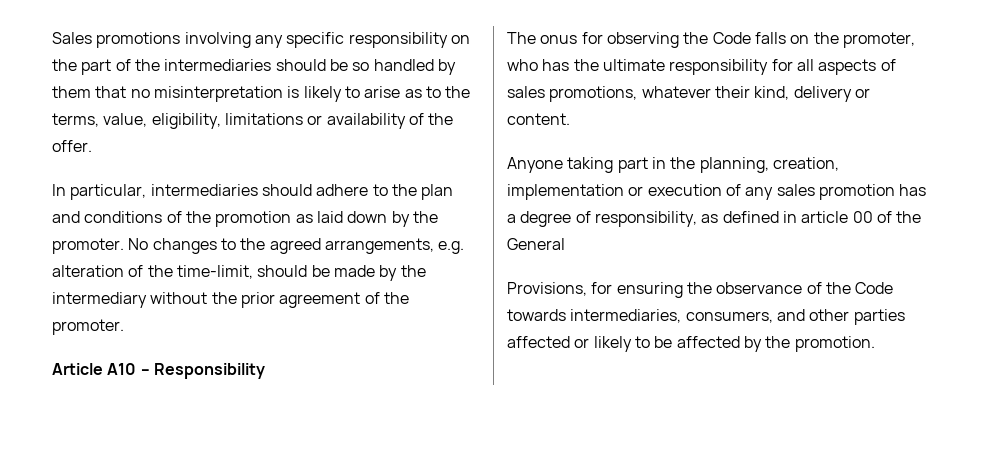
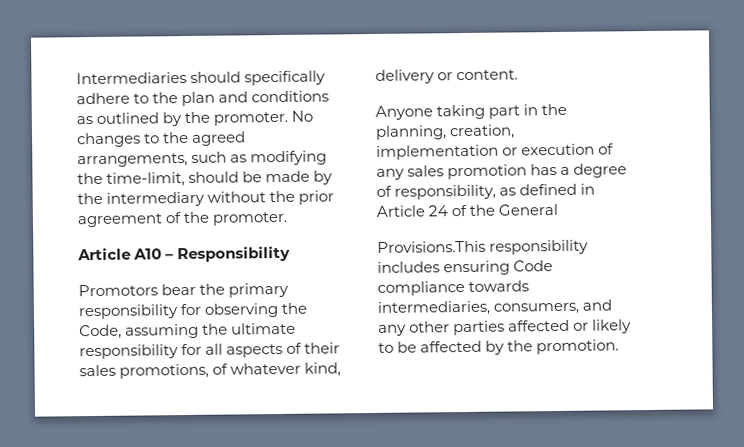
[52,32,470,48] [52,59,456,75] [52,86,471,102] [52,113,454,129] [52,140,92,152] [52,184,312,200] Sales promotions involving any specific responsibility on the part of the intermediaries should be so handled by them that no misinterpretation is likely to arise as to the terms, value, eligibility, limitations or availability of the offer. // In particular, intermediaries should -> [76,70,327,86] Intermediaries should specifically
[166,211,388,227] of the promotion as laid down -> [76,112,160,125] as outlined
[438,241,465,254] [52,265,144,277] e.g. alteration of -> [191,150,328,166] such as modifying
[507,32,915,48] [507,59,570,71] The onus for observing the Code falls on the promoter, who has -> [78,282,290,298] [78,302,308,320] [79,323,200,340] Promotors bear the primary responsibility for observing the Code, assuming
(896, 65) none -> [304,342,341,354] their
[641,86,750,98] whatever their -> [212,362,302,375] of whatever
[801,211,873,223] article 00 -> [376,205,449,217] Article 24
[507,282,894,298] Provisions, for ensuring the observance of the Code -> [377,239,590,255] [377,260,554,276] [377,281,465,296] Provisions.This responsibility includes ensuring Code compliance
(805, 315) none -> [378,324,407,336] any

